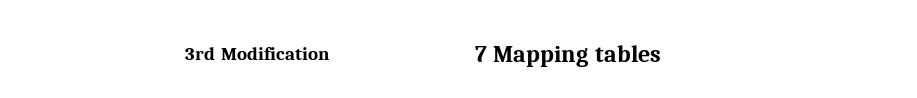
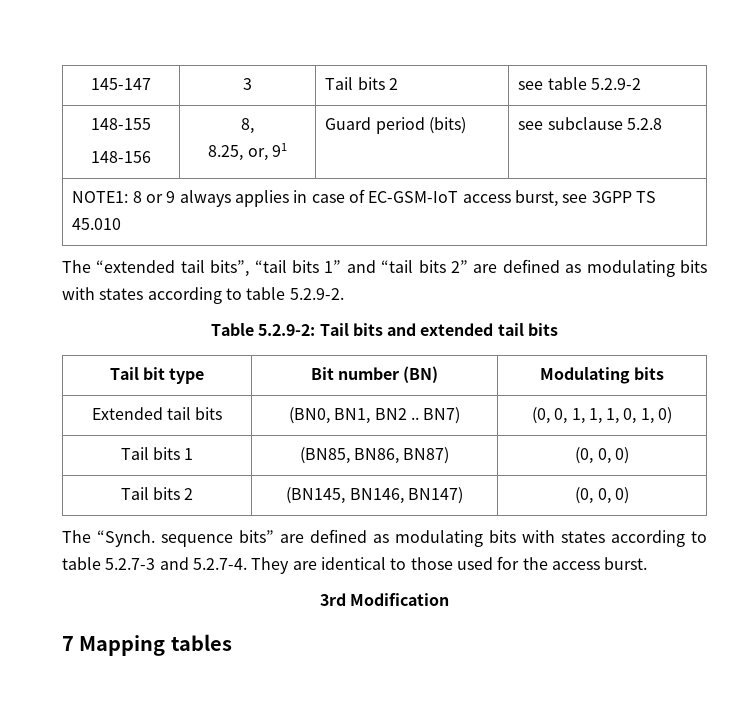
(185, 53) none -> [91,78,151,90] [243,78,252,90] [325,77,399,90] [518,77,642,90] [91,118,151,130] [91,151,151,163] [241,118,254,134] [208,143,287,161] [325,117,467,134] [518,117,663,130] [72,189,656,207] [72,218,122,230] [62,259,707,277] [62,287,344,304] [210,323,559,336] [109,367,205,384] [310,366,439,383] [539,367,665,384] [91,407,223,420] [288,407,461,424] [531,407,673,424] [120,447,194,460] [299,447,450,464] [575,447,629,464] [120,487,194,500] [286,487,463,504] [575,487,629,504] [62,529,707,547] [62,556,648,574] 145-147 | 3 | Tail bits 2 | see table 5.2.9-2 // 148-155 // 148-156 | 8, // 8.25, or, 91 | Guard period (bits) | see subclause 5.2.8 // NOTE1: 8 or 9 always applies in case of EC-GSM-IoT access burst, see 3GPP TS 45.010 // The “extended tail bits”, “tail bits 1” and “tail bits 2” are defined as modulating bits with states according to table 5.2.9-2. // Table 5.2.9-2: Tail bits and extended tail bits // Tail bit type | Bit number (BN) | Modulating bits // Extended tail bits | (BN0, BN1, BN2 .. BN7) | (0, 0, 1, 1, 1, 0, 1, 0) // Tail bits 1 | (BN85, BN86, BN87) | (0, 0, 0) // Tail bits 2 | (BN145, BN146, BN147) | (0, 0, 0) // The “Synch. sequence bits” are defined as modulating bits with states according to table 5.2.7-3 and 5.2.7-4. They are identical to those used for the access burst. //

